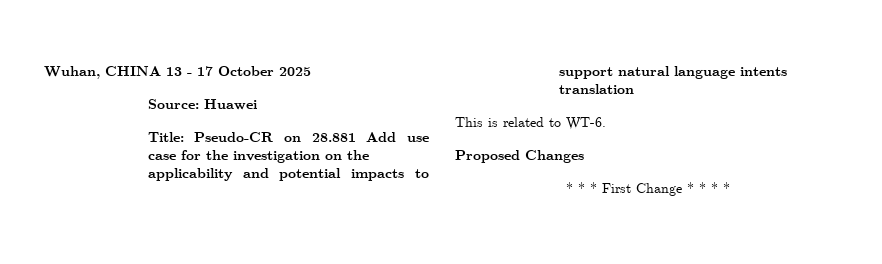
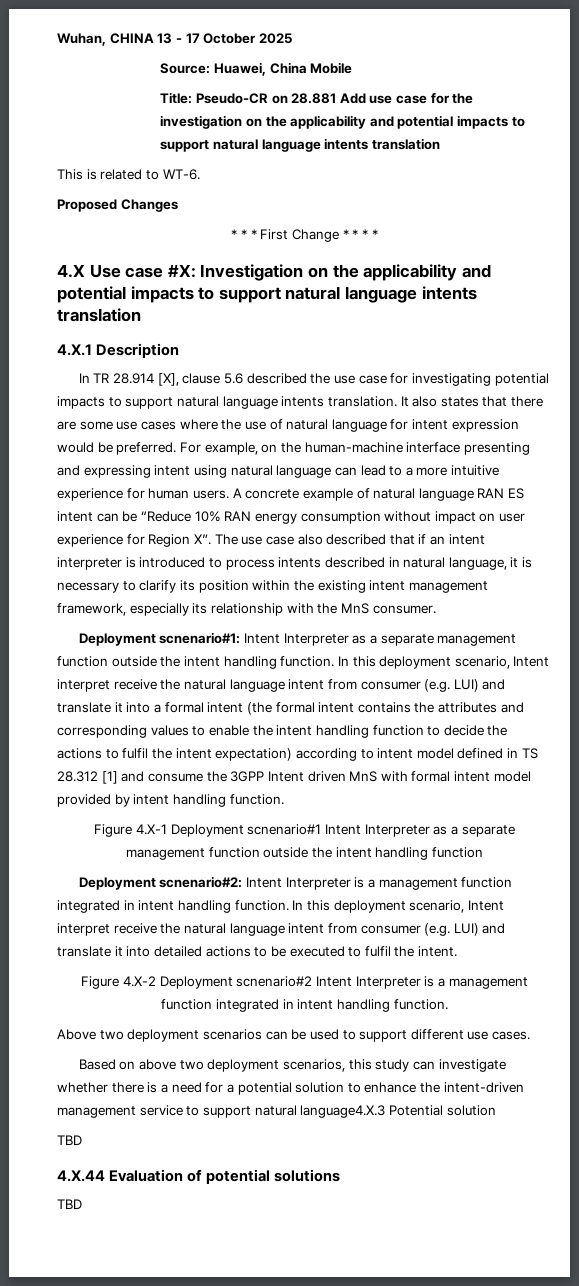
[203,99,257,110] Huawei -> [213,62,353,76] Huawei, China Mobile
(730, 187) none -> [57,264,491,281] [57,286,477,303] [57,308,141,322] [57,343,180,358] [78,373,549,386] [57,396,544,409] [57,419,519,432] [57,442,530,455] [57,465,500,478] [57,488,525,501] [57,511,526,524] [57,534,485,547] [57,557,533,570] [57,580,488,593] [57,603,436,616] [78,632,517,646] [57,656,550,669] [57,679,506,692] [57,702,524,715] [57,725,508,738] [57,748,538,761] [57,771,531,784] [57,794,284,807] [94,824,515,837] [126,847,483,860] [78,876,513,890] [57,900,504,913] [57,923,506,936] [57,946,458,957] [81,976,528,989] [161,999,448,1012] [57,1029,531,1042] [78,1059,506,1072] [57,1082,524,1095] [57,1105,496,1118] [57,1135,82,1145] [57,1169,341,1184] [57,1199,82,1209] // 4.X Use case #X: Investigation on the applicability and potential impacts to support natural language intents translation // 4.X.1 Description // In TR 28.914 [X], clause 5.6 described the use case for investigating potential impacts to support natural language intents translation. It also states that there are some use cases where the use of natural language for intent expression would be preferred. For example, on the human-machine interface presenting and expressing intent using natural language can lead to a more intuitive experience for human users. A concrete example of natural language RAN ES intent can be “Reduce 10% RAN energy consumption without impact on user experience for Region X”. The use case also described that if an intent interpreter is introduced to process intents described in natural language, it is necessary to clarify its position within the existing intent management framework, especially its relationship with the MnS consumer. // Deployment scnenario#1: Intent Interpreter as a separate management function outside the intent handling function. In this deployment scenario, Intent interpret receive the natural language intent from consumer (e.g. LUI) and translate it into a formal intent (the formal intent contains the attributes and corresponding values to enable the intent handling function to decide the actions to fulfil the intent expectation) according to intent model defined in TS 28.312 [1] and consume the 3GPP Intent driven MnS with formal intent model provided by intent handling function. // Figure 4.X-1 Deployment scnenario#1 Intent Interpreter as a separate management function outside the intent handling function // Deployment scnenario#2: Intent Interpreter is a management function integrated in intent handling function. In this deployment scenario, Intent interpret receive the natural language intent from consumer (e.g. LUI) and translate it into detailed actions to be executed to fulfil the intent. // Figure 4.X-2 Deployment scnenario#2 Intent Interpreter is a management function integrated in intent handling function. // Above two deployment scenarios can be used to support different use cases. // Based on above two deployment scenarios, this study can investigate whether there is a need for a potential solution to enhance the intent-driven management service to support natural language4.X.3 Potential solution // TBD // 4.X.44 Evaluation of potential solutions // TBD

